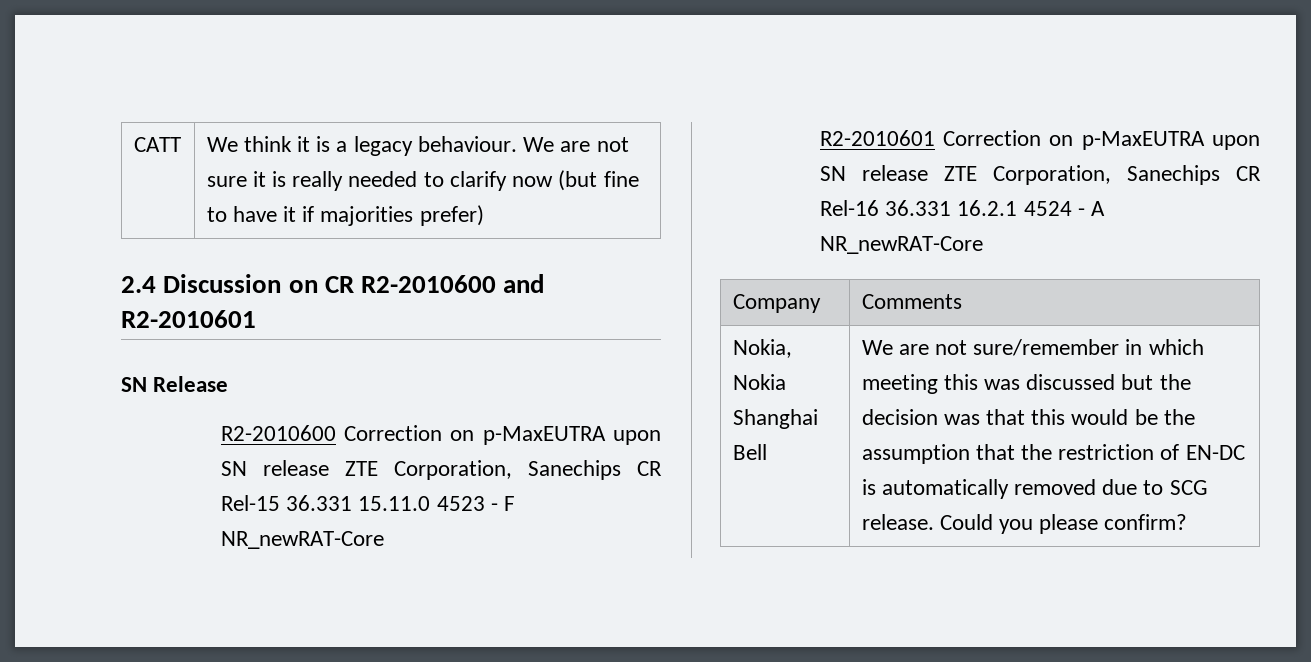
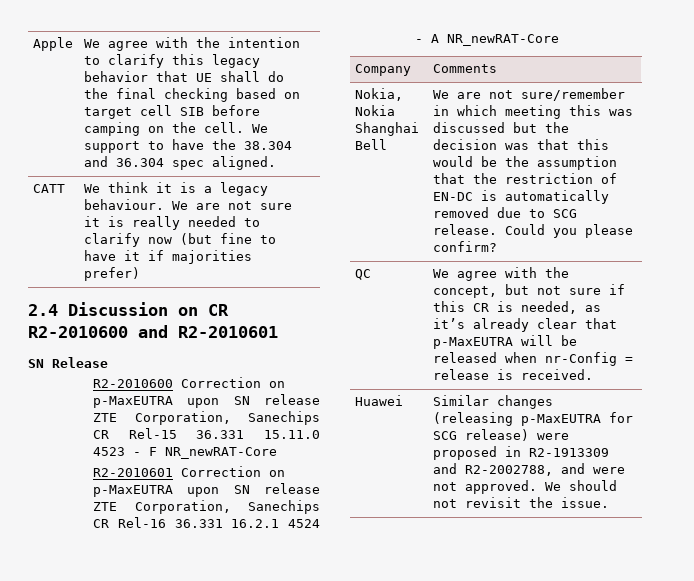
(133, 144) none -> [33,37,74,51] [84,37,301,51] [84,54,261,68] [84,71,285,82] [84,88,301,102] [84,105,261,119] [84,122,269,136] [84,139,293,153] [84,156,277,170] Apple | We agree with the intention to clarify this legacy behavior that UE shall do the final checking based on target cell SIB before camping on the cell. We support to have the 38.304 and 36.304 spec aligned. //
(1188, 522) none -> [355,269,372,280] [433,267,570,281] [433,284,626,298] [433,301,602,314] [433,318,618,332] [433,335,578,349] [433,352,634,366] [433,369,594,380] [355,395,404,406] [433,395,554,409] [433,412,634,426] [433,429,570,441] [433,446,610,460] [433,463,626,476] [433,480,618,494] [433,497,610,508] // QC | We agree with the concept, but not sure if this CR is needed, as it’s already clear that p-MaxEUTRA will be released when nr-Config = release is received. // Huawei | Similar changes (releasing p-MaxEUTRA for SCG release) were proposed in R2-1913309 and R2-2002788, and were not approved. We should not revisit the issue.

